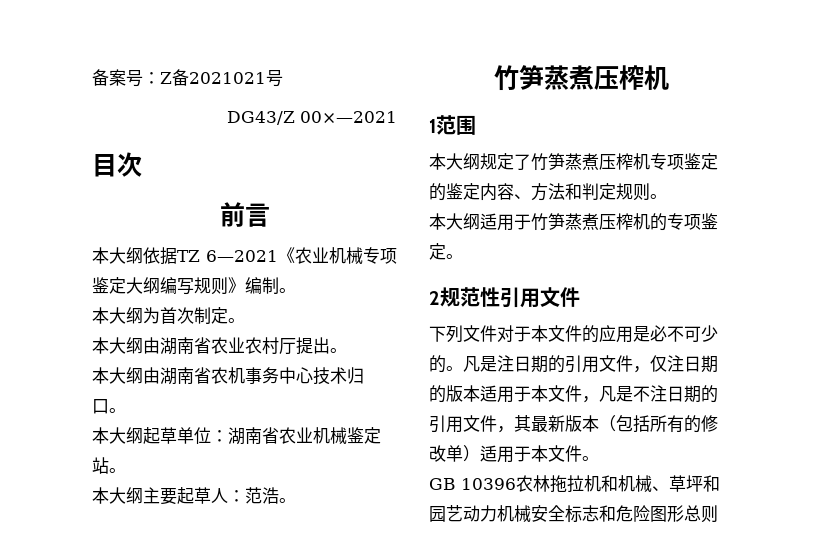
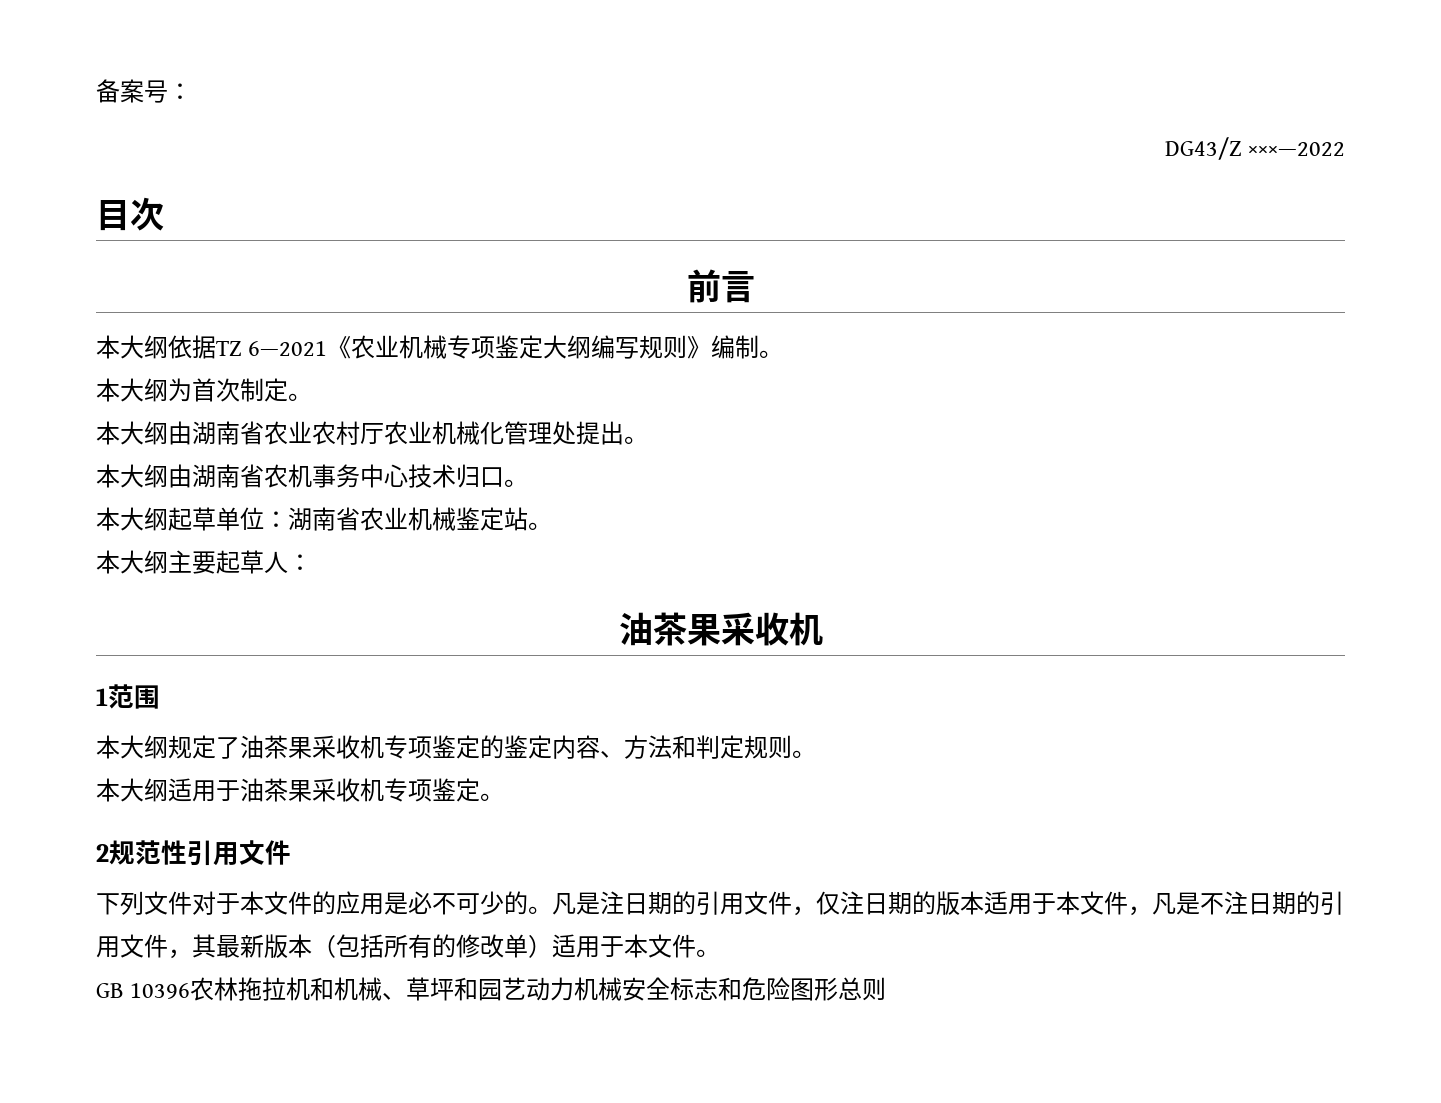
[160,69,283,87] Z备2021021号 -> (192, 91) none
[300,111,397,123] 00×—2021 -> [1248,142,1345,156] ×××—2022
(296, 346) none -> [384,421,576,445] 农业机械化管理处
[245,487,296,504] [494,65,644,91] 范浩。 // 竹笋蒸煮压榨 -> [618,612,789,646] // 油茶果采收
[531,153,633,171] 竹笋蒸煮压榨 -> [240,735,360,759] 油茶果采收
[531,213,667,231] 竹笋蒸煮压榨机的 -> [240,778,384,802] 油茶果采收机

